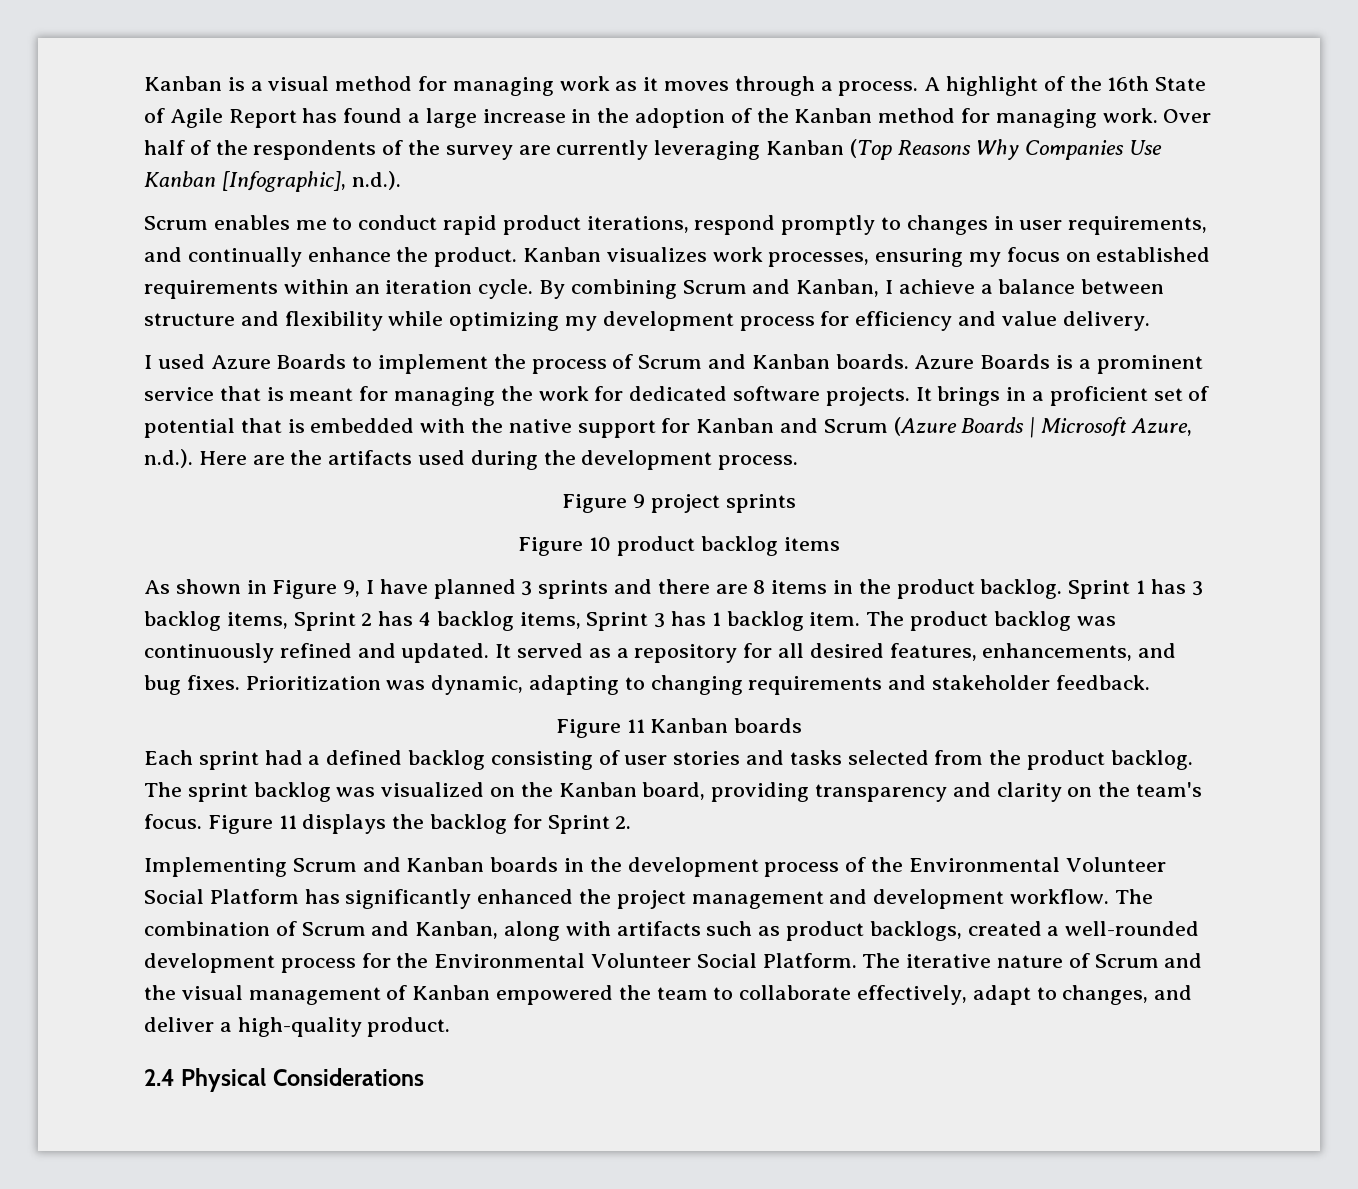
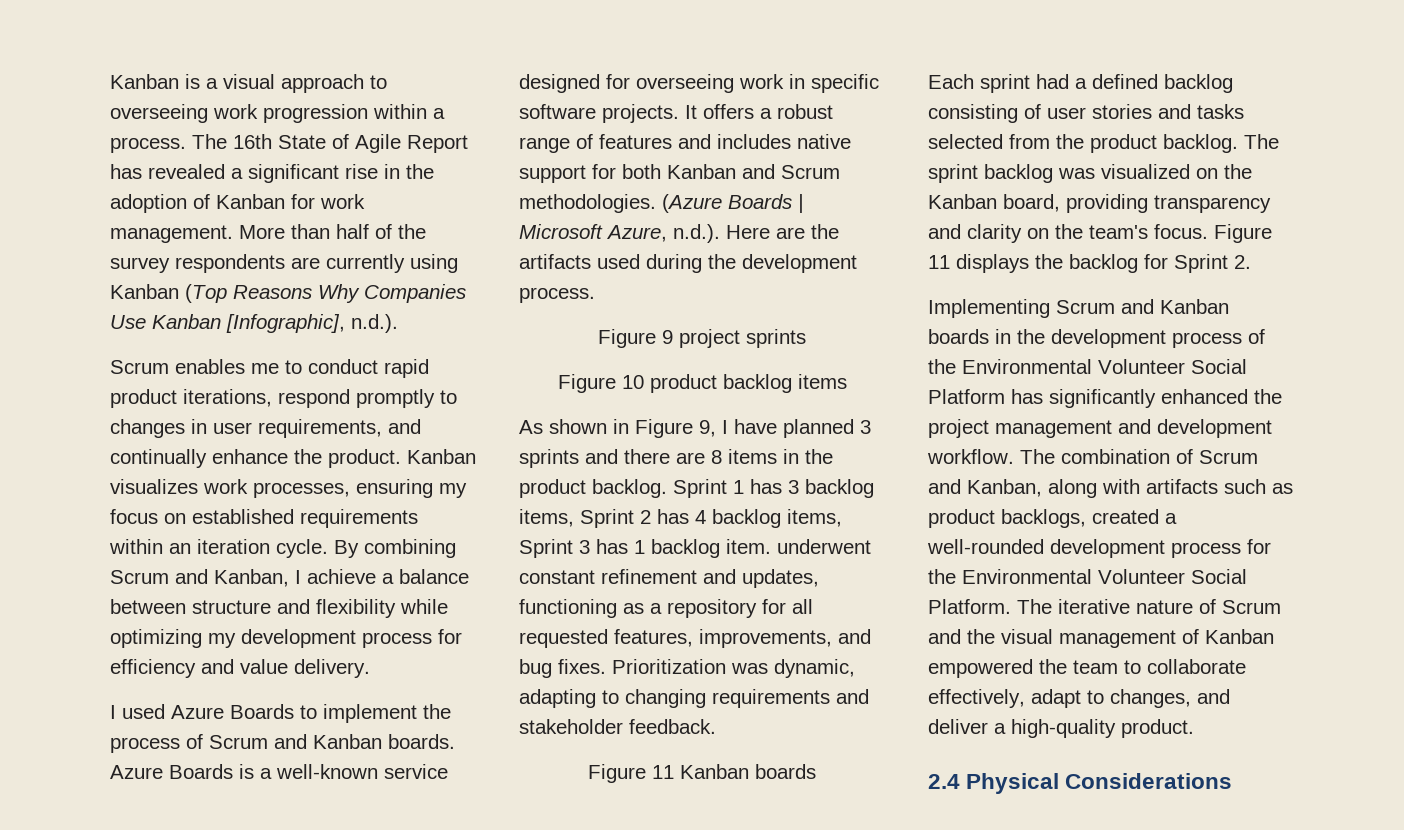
[335,76,1102,96] method for managing work as it moves through a process. A highlight of the -> [281,74,387,93] [110,104,445,123] [110,134,227,153] approach to overseeing work progression within a process. The
[343,108,1212,128] [144,140,513,160] found a large increase in the adoption of the Kanban method for managing work. Over half of the respondents of the survey -> [148,164,434,183] [110,194,365,213] [110,224,426,243] [110,254,285,273] revealed a significant rise in the adoption of Kanban for work management. More than half of the survey respondents
[654,140,761,160] leveraging -> [410,254,458,273] using
[1096,355,1203,374] [144,386,1210,406] [144,418,504,438] prominent service that is meant for managing the work for dedicated software projects. It brings in a proficient set of potential that is embedded with the -> [276,764,448,779] [519,74,879,93] [519,104,833,123] [519,134,791,153] well-known service designed for overseeing work in specific software projects. It offers a robust range of features and includes
(691, 425) none -> [622,164,661,179] both
(888, 426) none -> [519,194,656,213] methodologies.
[866,611,1116,631] [144,643,584,663] The product backlog was continuously refined and updated. It served -> [777,539,871,554] [519,569,819,588] [519,599,617,618] underwent constant refinement and updates, functioning
[809,643,1133,661] desired features, enhancements, -> [519,629,832,648] requested features, improvements,

